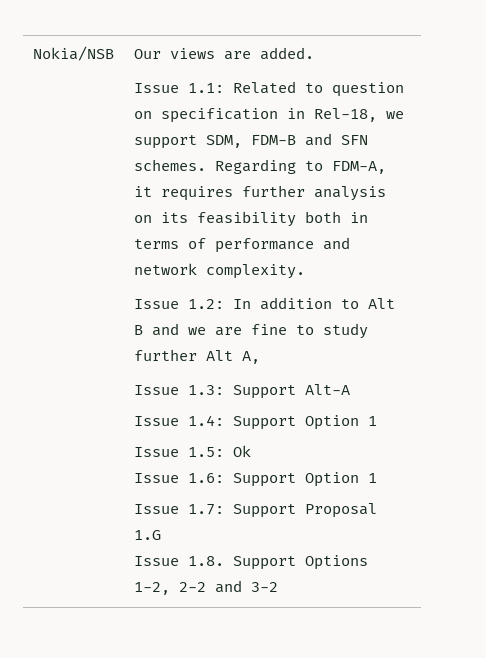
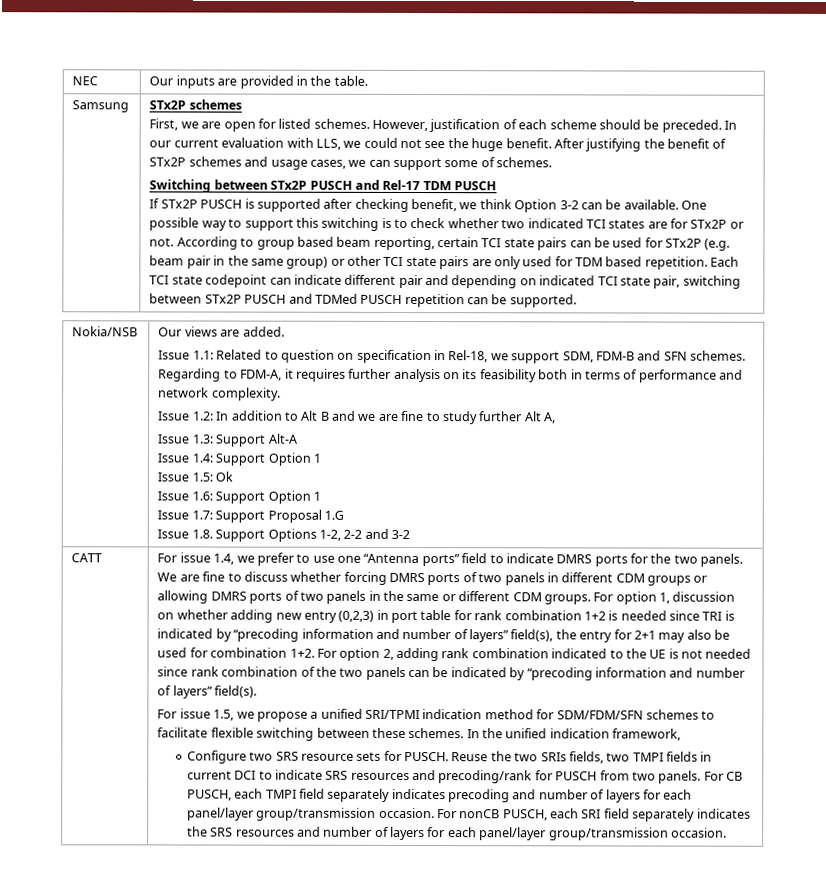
(32, 53) none -> [72,76,99,86] [149,75,368,89] [72,100,130,113] [149,99,242,110] [149,118,738,133] [149,137,727,152] [149,156,553,171] [149,179,498,193] [149,198,708,213] [149,217,744,231] [149,236,731,251] [149,255,740,270] [149,274,741,289] [149,293,577,308] NEC | Our inputs are provided in the table. // Samsung | STx2P schemes // First, we are open for listed schemes. However, justification of each scheme should be preceded. In our current evaluation with LLS, we could not see the huge benefit. After justifying the benefit of STx2P schemes and usage cases, we can support some of schemes. // Switching between STx2P PUSCH and Rel-17 TDM PUSCH // If STx2P PUSCH is supported after checking benefit, we think Option 3-2 can be available. One possible way to support this switching is to check whether two indicated TCI states are for STx2P or not. According to group based beam reporting, certain TCI state pairs can be used for STx2P (e.g. beam pair in the same group) or other TCI state pairs are only used for TDM based repetition. Each TCI state codepoint can indicate different pair and depending on indicated TCI state pair, switching between STx2P PUSCH and TDMed PUSCH repetition can be supported. //
(278, 587) none -> [71,553,103,563] [157,552,744,567] [157,571,708,586] [157,590,736,605] [157,609,735,624] [157,628,731,643] [157,647,752,662] [157,666,745,681] [157,685,258,699] [157,708,716,722] [157,727,682,741] [186,750,713,764] [186,769,744,784] [186,788,693,803] [186,807,751,822] [186,826,727,841] // CATT | For issue 1.4, we prefer to use one “Antenna ports” field to indicate DMRS ports for the two panels. We are fine to discuss whether forcing DMRS ports of two panels in different CDM groups or allowing DMRS ports of two panels in the same or different CDM groups. For option 1, discussion on whether adding new entry (0,2,3) in port table for rank combination 1+2 is needed since TRI is indicated by “precoding information and number of layers” field(s), the entry for 2+1 may also be used for combination 1+2. For option 2, adding rank combination indicated to the UE is not needed since rank combination of the two panels can be indicated by “precoding information and number of layers” field(s). // For issue 1.5, we propose a unified SRI/TPMI indication method for SDM/FDM/SFN schemes to facilitate flexible switching between these schemes. In the unified indication framework, // Configure two SRS resource sets for PUSCH. Reuse the two SRIs fields, two TMPI fields in current DCI to indicate SRS resources and precoding/rank for PUSCH from two panels. For CB PUSCH, each TMPI field separately indicates precoding and number of layers for each panel/layer group/transmission occasion. For nonCB PUSCH, each SRI field separately indicates the SRS resources and number of layers for each panel/layer group/transmission occasion.

